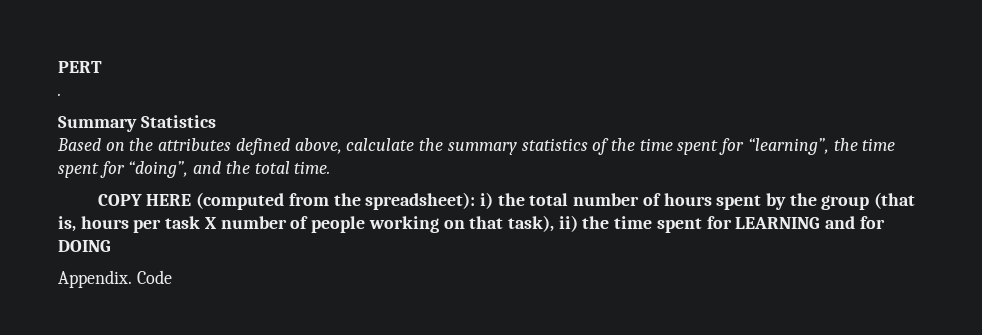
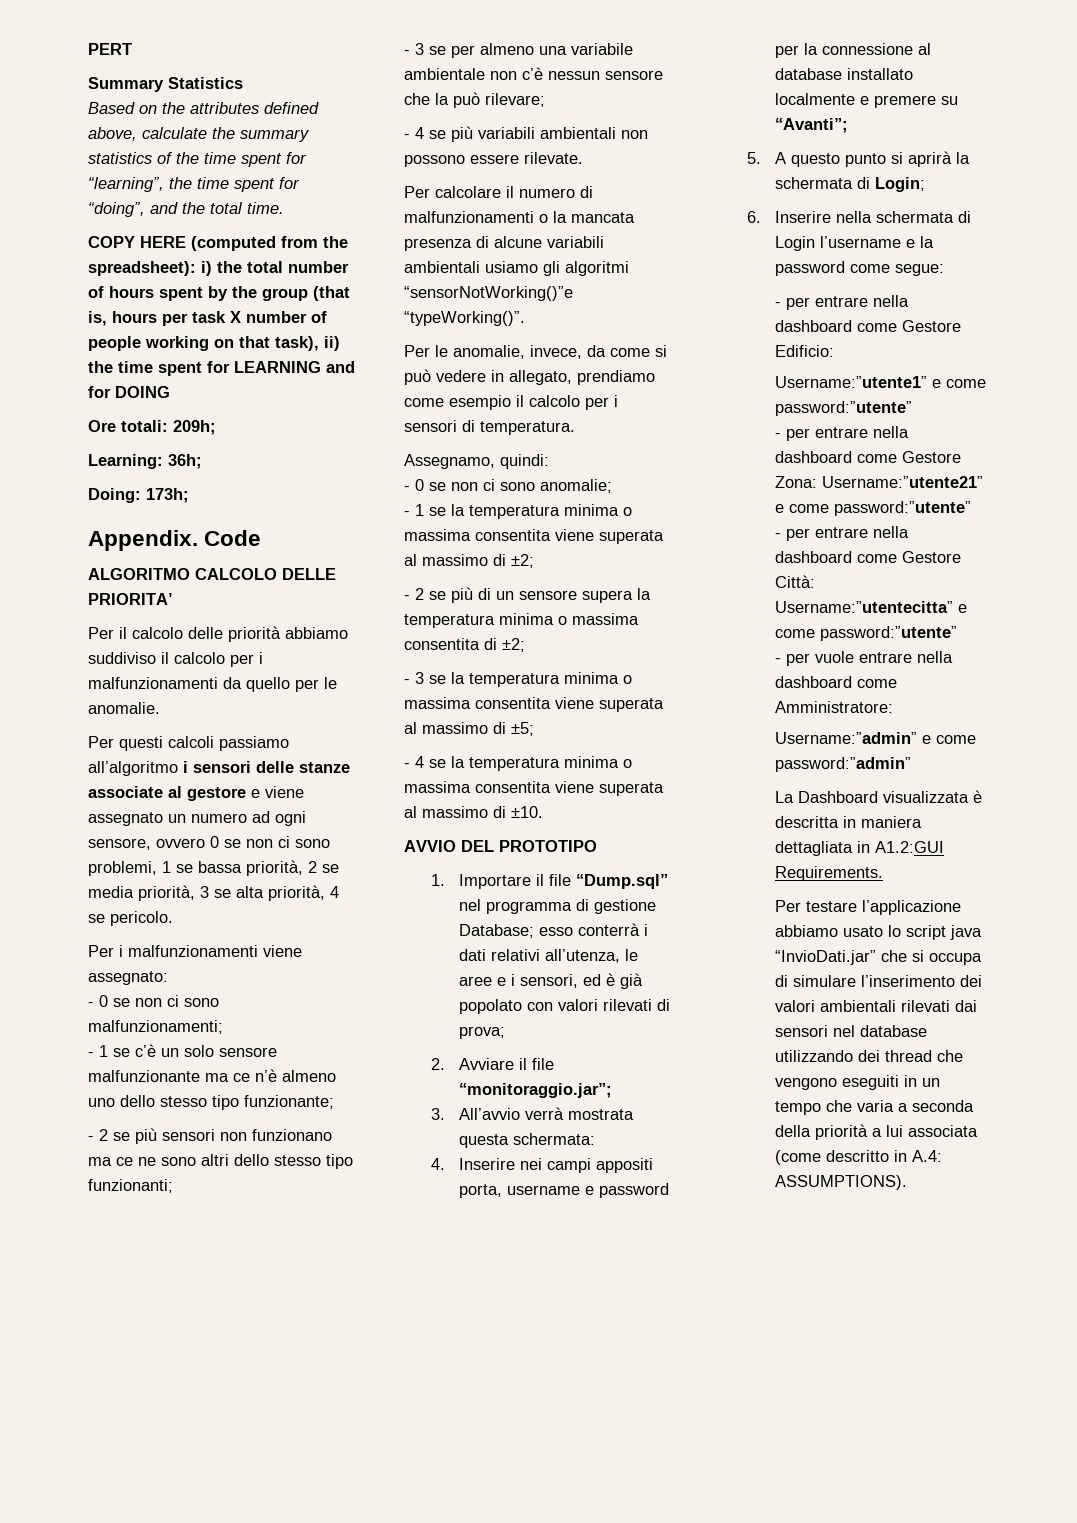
[58,93,61,96] // . -> (132, 49) none
[58,270,172,288] Appendix. Code -> [88,420,216,435] [88,454,202,469] [88,488,189,503] [88,530,262,551] [88,568,336,580] [88,593,173,605] [88,626,348,642] [88,652,263,667] [88,677,337,692] [88,702,160,714] [88,736,289,751] [88,761,350,776] [88,786,304,801] [88,811,306,826] [88,836,330,850] [88,860,339,876] [88,885,339,901] [88,911,173,926] [88,945,302,957] [88,971,168,985] [88,995,219,1007] [88,1020,223,1034] [88,1044,277,1057] [88,1069,336,1082] [88,1095,334,1110] [88,1128,332,1144] [88,1154,353,1169] [88,1179,173,1193] [404,43,633,58] [404,67,663,80] [404,92,545,108] [404,126,648,142] [404,152,583,167] [404,186,593,198] [404,211,635,223] [404,236,604,251] [404,261,629,276] [404,286,573,301] [404,311,525,326] [404,345,667,359] [404,369,655,385] [404,395,618,410] [404,420,575,435] [404,454,549,469] [404,479,612,493] [404,504,632,519] [404,529,664,544] [404,554,534,568] [404,587,651,603] [404,613,639,628] [404,638,525,652] [404,672,632,687] [404,697,664,712] [404,722,534,736] [404,756,632,771] [404,781,664,796] [404,806,543,818] [404,840,597,852] [431,874,668,889] [458,899,656,914] [458,923,648,938] [458,949,638,963] [458,973,643,989] [458,999,670,1014] [458,1026,505,1039] [431,1058,554,1070] [458,1083,612,1098] [431,1107,634,1120] [458,1133,595,1148] [431,1158,653,1173] [458,1183,669,1198] [774,43,931,58] [774,68,913,80] [774,93,958,108] [774,118,848,133] [747,151,970,167] [774,177,925,192] [747,211,971,223] [774,236,934,251] [774,261,944,276] [774,295,909,310] [774,320,961,332] [774,345,834,357] [774,376,986,388] [774,401,912,416] [774,426,909,441] [774,451,961,463] [774,476,983,488] [774,501,971,516] [774,526,909,541] [774,551,961,563] [774,575,815,588] [774,601,967,613] [774,626,957,641] [774,651,953,666] [774,676,897,688] [774,701,893,713] [774,732,976,744] [774,757,911,772] [774,790,982,803] [774,816,922,828] [774,841,944,856] [774,866,883,881] [774,900,961,915] [774,925,982,940] [774,950,982,965] [774,975,982,987] [774,1000,977,1012] [774,1025,927,1037] [774,1050,963,1062] [774,1075,940,1090] [774,1100,974,1115] [774,1124,978,1140] [774,1150,942,1165] [774,1175,907,1190] Ore totali: 209h; // Learning: 36h; // Doing: 173h; // Appendix. Code // ALGORITMO CALCOLO DELLE PRIORITA’ // Per il calcolo delle priorità abbiamo suddiviso il calcolo per i malfunzionamenti da quello per le anomalie. // Per questi calcoli passiamo all’algoritmo i sensori delle stanze associate al gestore e viene assegnato un numero ad ogni sensore, ovvero 0 se non ci sono problemi, 1 se bassa priorità, 2 se media priorità, 3 se alta priorità, 4 se pericolo. // Per i malfunzionamenti viene assegnato: // - 0 se non ci sono malfunzionamenti; // - 1 se c’è un solo sensore malfunzionante ma ce n’è almeno uno dello stesso tipo funzionante; // - 2 se più sensori non funzionano ma ce ne sono altri dello stesso tipo funzionanti; // - 3 se per almeno una variabile ambientale non c’è nessun sensore che la può rilevare; // - 4 se più variabili ambientali non possono essere rilevate. // Per calcolare il numero di malfunzionamenti o la mancata presenza di alcune variabili ambientali usiamo gli algoritmi “sensorNotWorking()”e “typeWorking()”. // Per le anomalie, invece, da come si può vedere in allegato, prendiamo come esempio il calcolo per i sensori di temperatura. // Assegnamo, quindi: // - 0 se non ci sono anomalie; // - 1 se la temperatura minima o massima consentita viene superata al massimo di ±2; // - 2 se più di un sensore supera la temperatura minima o massima consentita di ±2; // - 3 se la temperatura minima o massima consentita viene superata al massimo di ±5; // - 4 se la temperatura minima o massima consentita viene superata al massimo di ±10. // AVVIO DEL PROTOTIPO // 1. Importare il file “Dump.sql” nel programma di gestione Database; esso conterrà i dati relativi all’utenza, le aree e i sensori, ed è già popolato con valori rilevati di prova; // 2. Avviare il file “monitoraggio.jar”; // 3. All’avvio verrà mostrata questa schermata: // 4. Inserire nei campi appositi porta, username e password per la connessione al database installato localmente e premere su “Avanti”; // 5. A questo punto si aprirà la schermata di Login; // 6. Inserire nella schermata di Login l’username e la password come segue: // - per entrare nella dashboard come Gestore Edificio: // Username:”utente1” e come password:”utente” // - per entrare nella dashboard come Gestore Zona: Username:”utente21” e come password:”utente” // - per entrare nella dashboard come Gestore Città: Username:”utentecitta” e come password:”utente” // - per vuole entrare nella dashboard come Amministratore: // Username:”admin” e come password:”admin” // La Dashboard visualizzata è descritta in maniera dettagliata in A1.2:GUI Requirements. // Per testare l’applicazione abbiamo usato lo script java “InvioDati.jar” che si occupa di simulare l’inserimento dei valori ambientali rilevati dai sensori nel database utilizzando dei thread che vengono eseguiti in un tempo che varia a seconda della priorità a lui associata (come descritto in A.4: ASSUMPTIONS).

